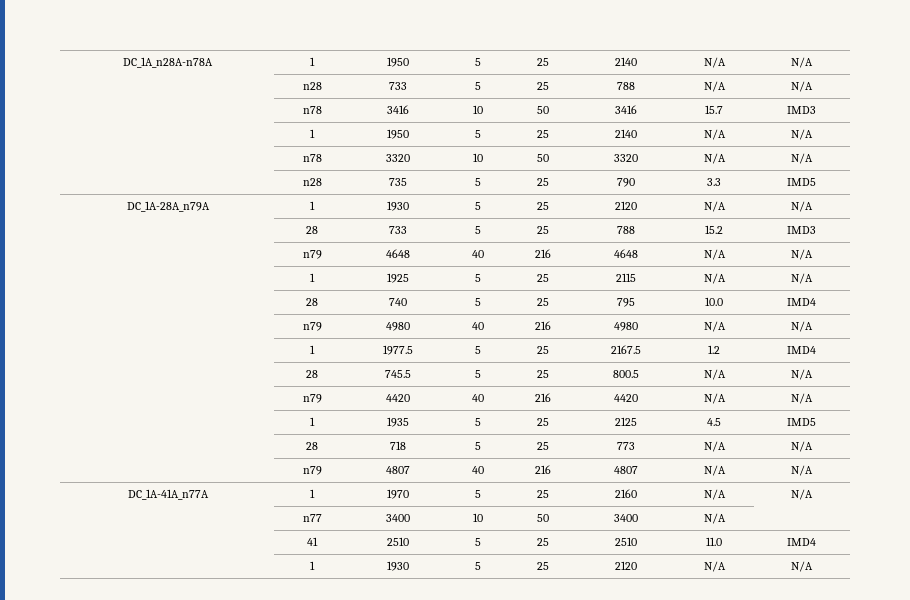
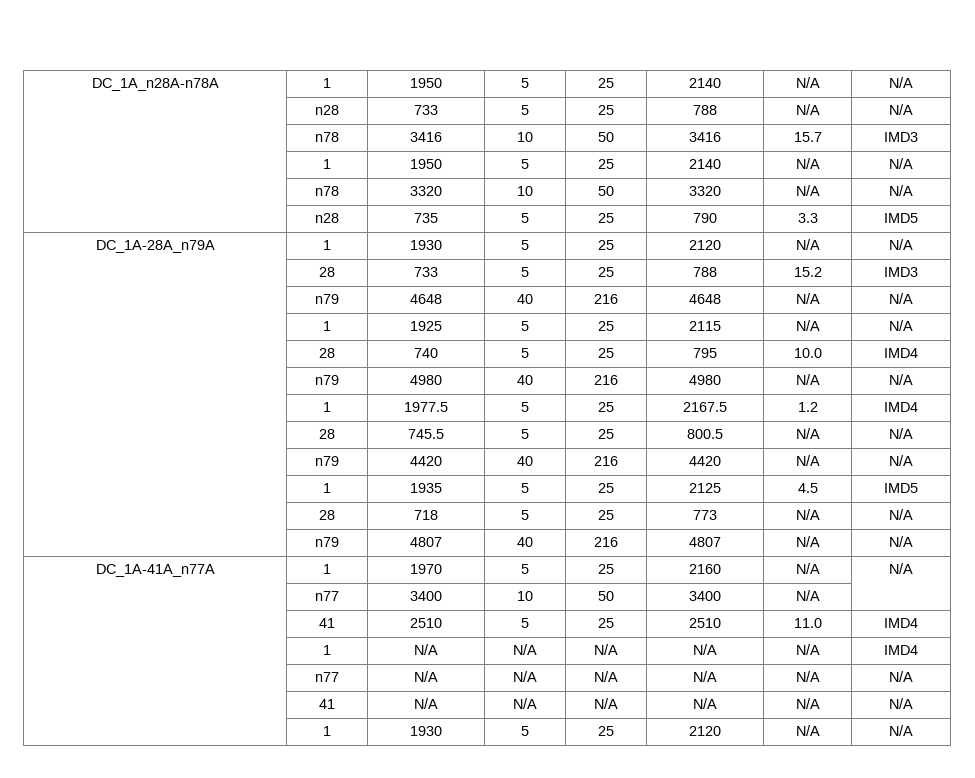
(816, 542) none -> [323,645,331,655] [414,644,438,655] [513,644,537,655] [594,644,618,655] [693,644,717,655] [795,644,820,655] [884,645,918,655] [315,672,339,682] [414,671,438,682] [513,671,537,682] [594,671,618,682] [693,671,717,682] [795,671,820,682] [889,671,913,682] [319,699,335,709] [414,698,438,709] [513,698,537,709] [594,698,618,709] [693,698,717,709] [795,698,820,709] [889,698,913,709] // | 1 | N/A | N/A | N/A | N/A | N/A | IMD4 // | n77 | N/A | N/A | N/A | N/A | N/A | N/A // | 41 | N/A | N/A | N/A | N/A | N/A | N/A

